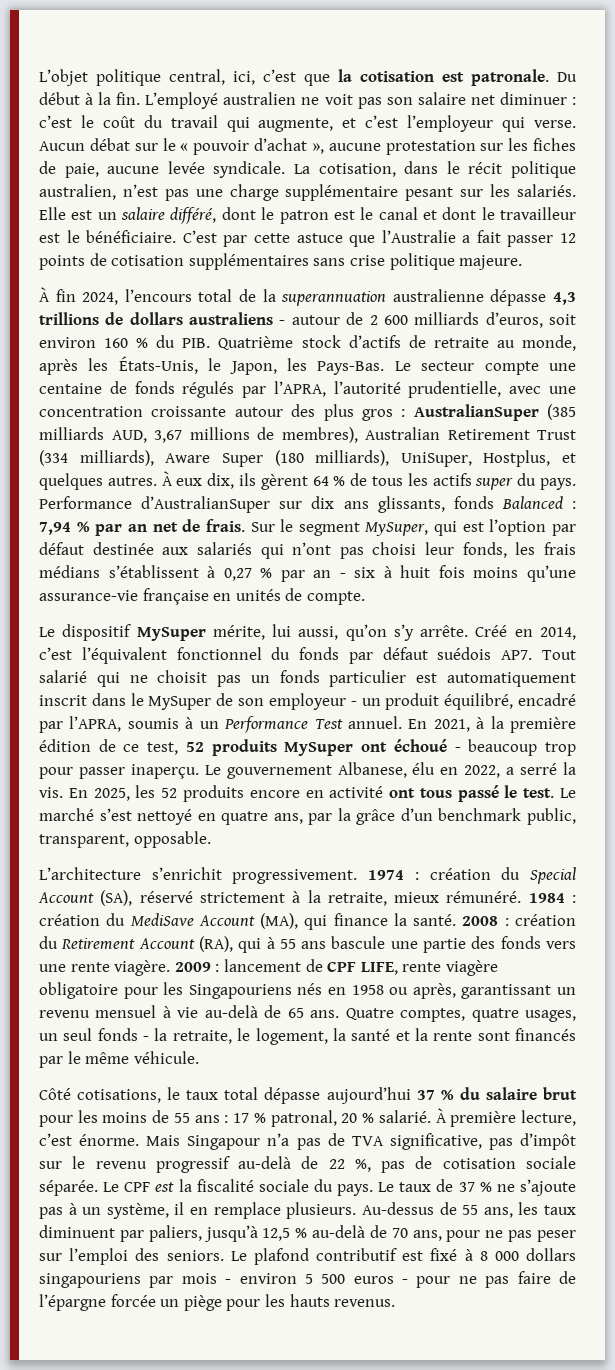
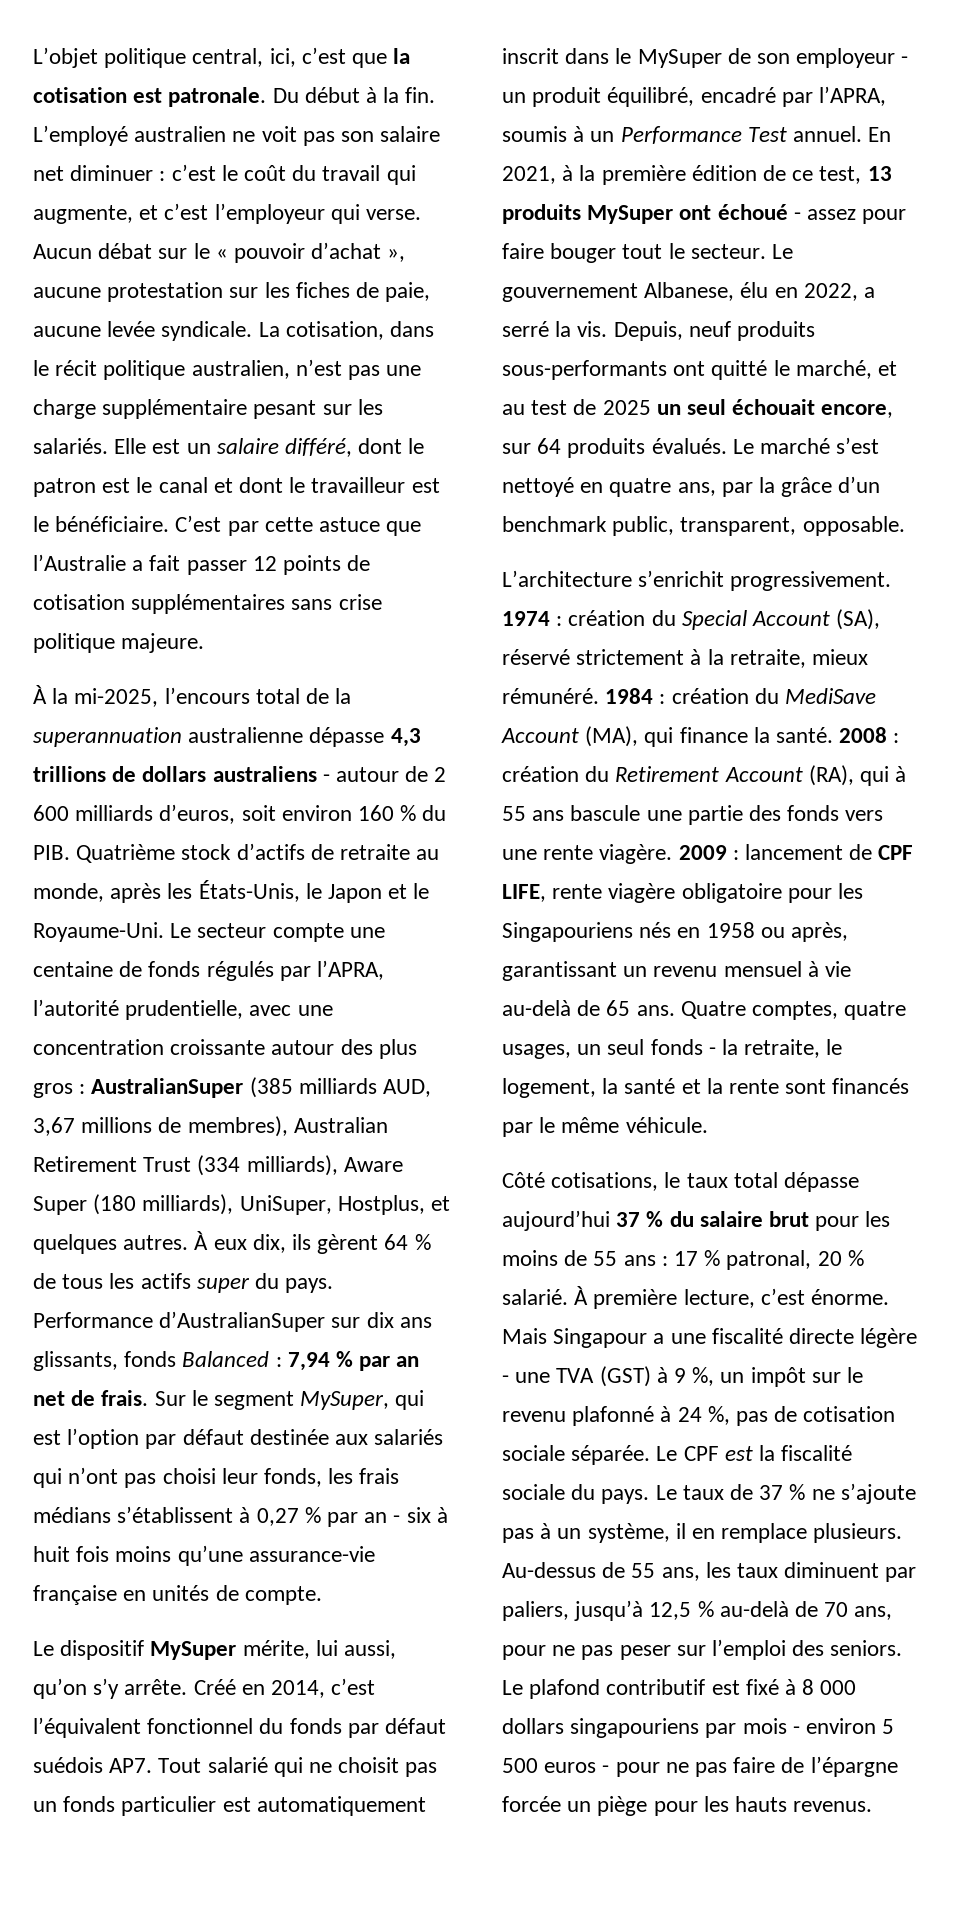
[55,289,119,305] fin 2024, -> [52,688,159,707] la mi-2025,
[229,358,385,375] Japon, les Pays-Bas. -> [328,883,430,903] [33,922,164,942] Japon et le Royaume-Uni.
[185,742,204,752] 52 -> [867,166,892,181] 13
[468,739,576,756] [39,764,199,779] beaucoup trop pour passer inaperçu. -> [807,209,907,224] [502,243,766,263] assez pour faire bouger tout le secteur.
[68,785,555,802] En 2025, les 52 produits encore en activité ont tous passé le test. -> [613,321,816,341] [502,360,898,380] [502,399,894,418] [502,438,727,458] Depuis, neuf produits sous-performants ont quitté le marché, et au test de 2025 un seul échouait encore, sur 64 produits évalués.
[267,1133,577,1150] [39,1156,345,1173] n’a pas de TVA significative, pas d’impôt sur le revenu progressif au-delà de 22 -> [653,1328,918,1348] [502,1366,864,1387] [502,1406,702,1426] a une fiscalité directe légère - une TVA (GST) à 9 %, un impôt sur le revenu plafonné à 24

